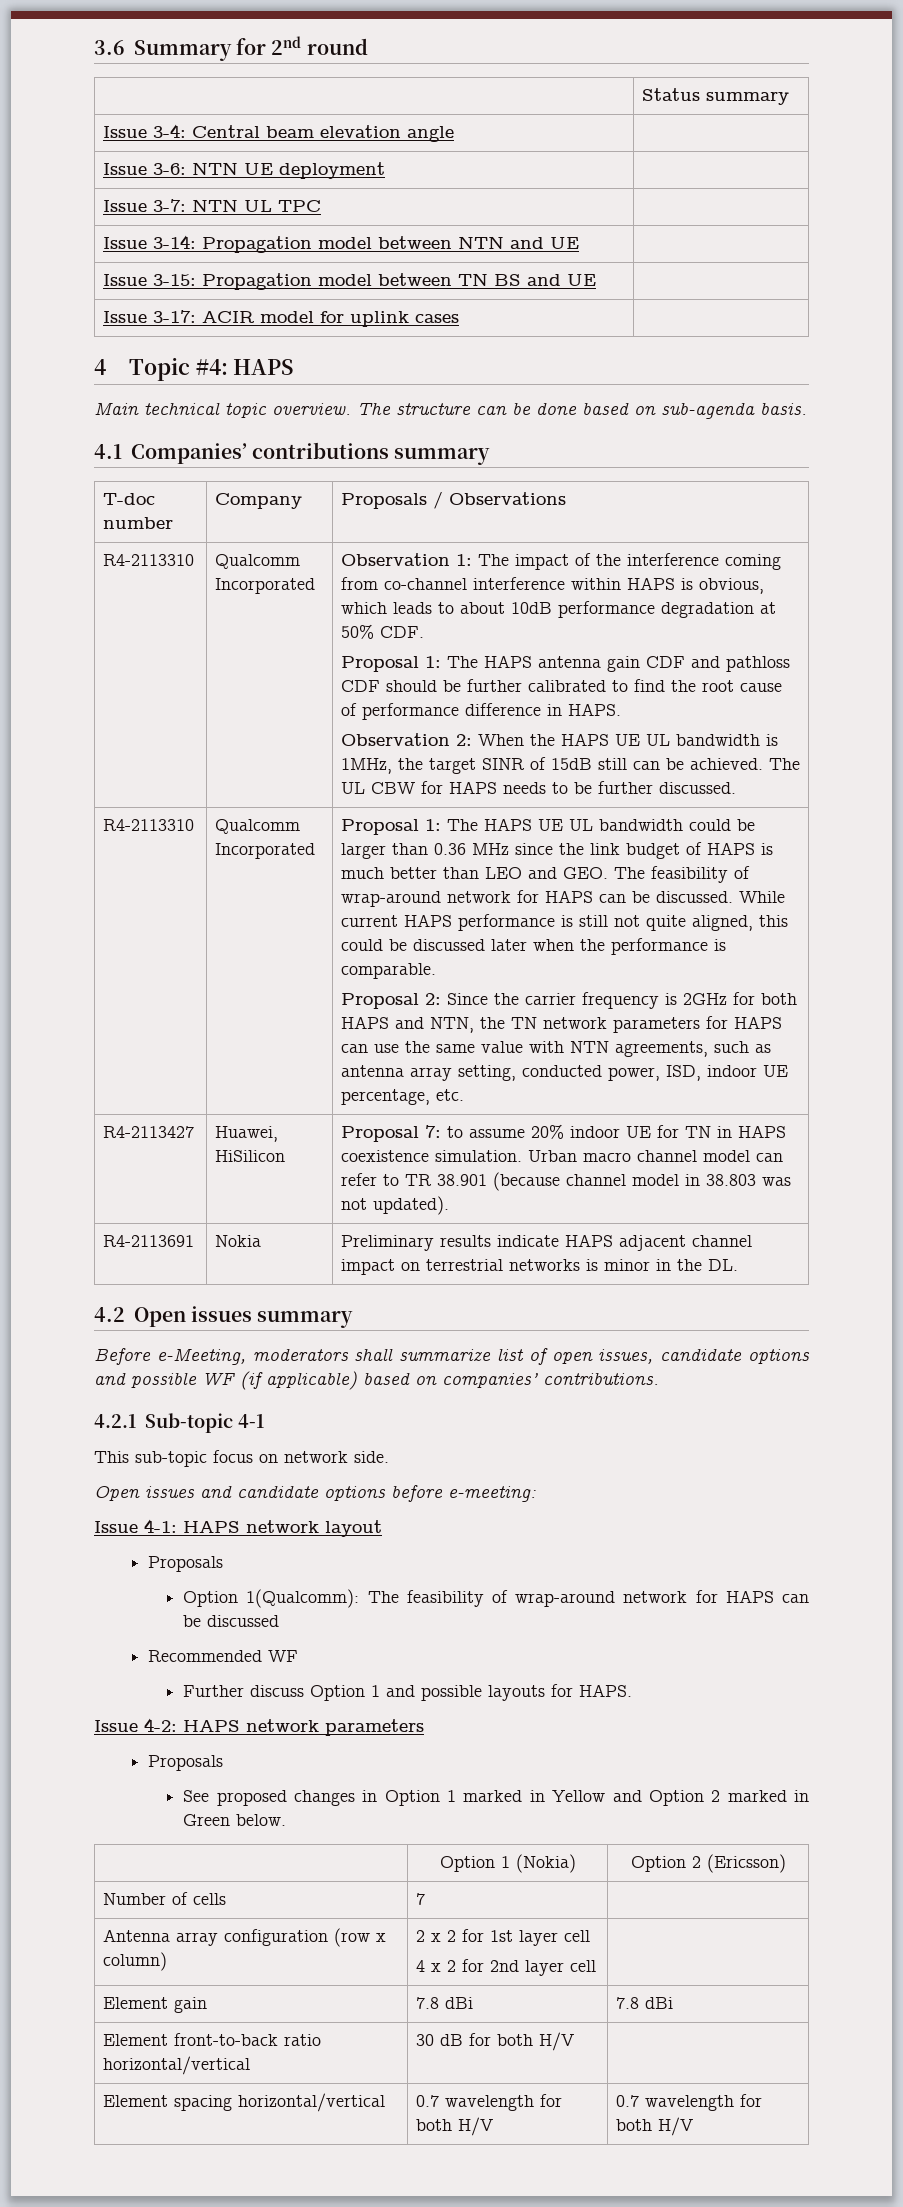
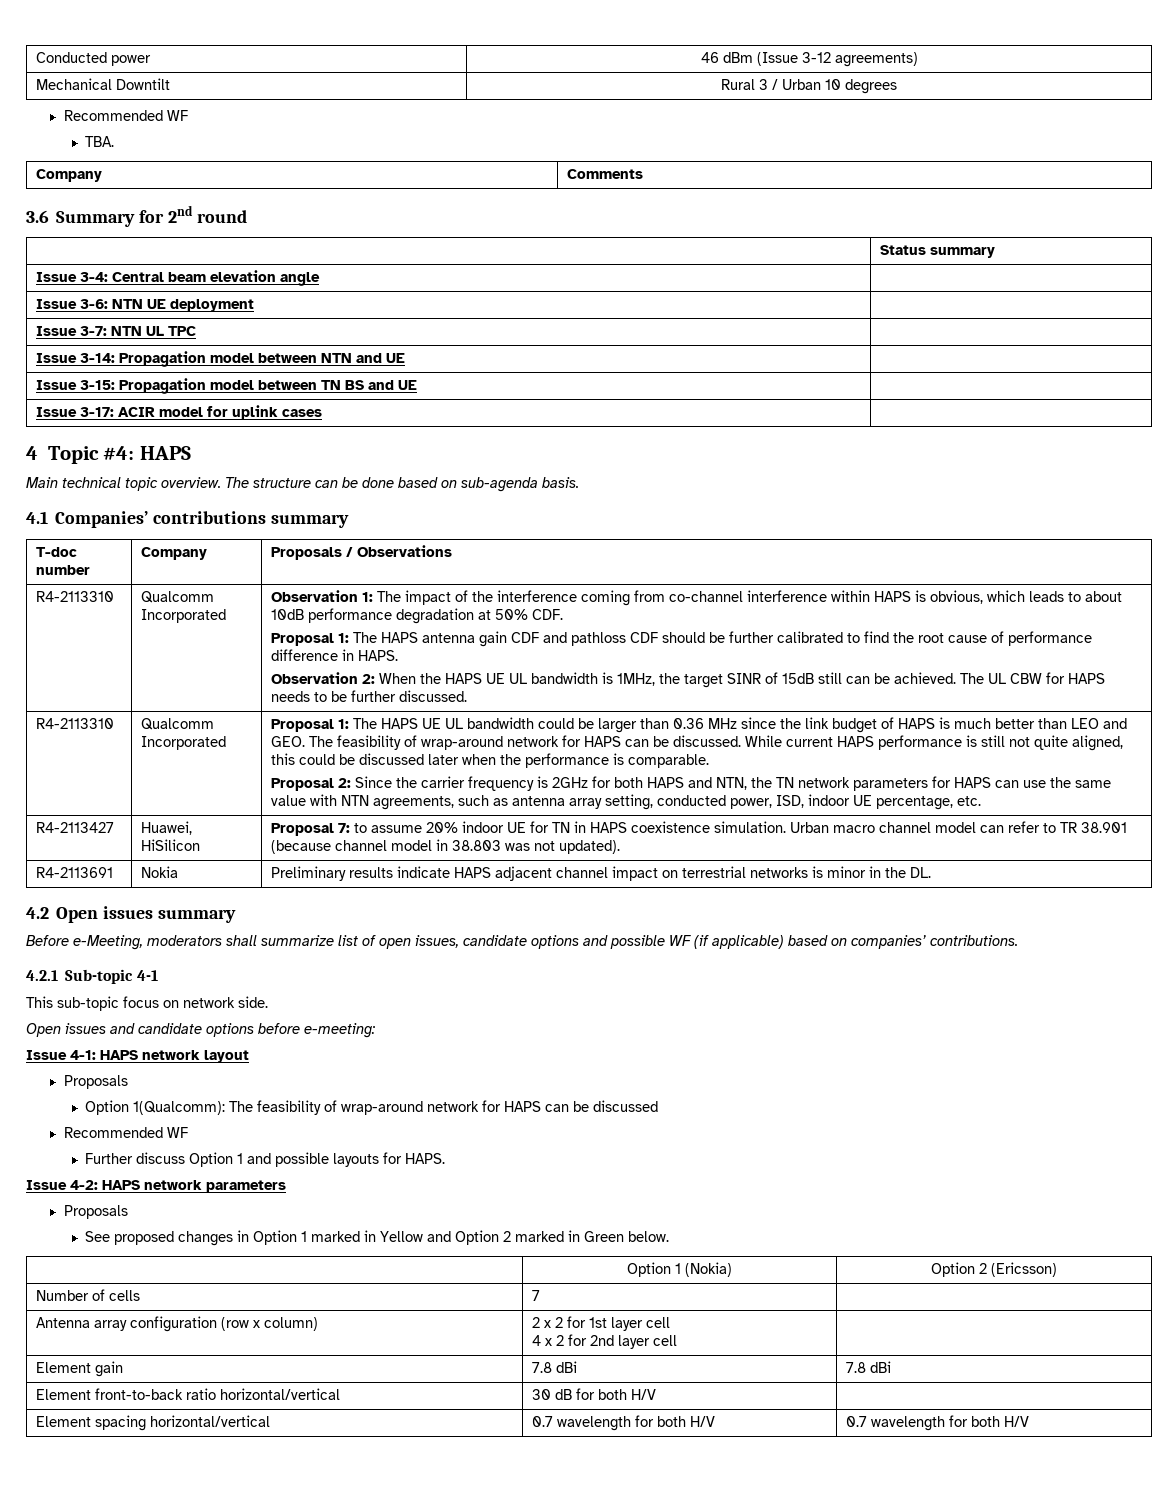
(94, 47) none -> [35,52,151,66] [700,52,918,67] [35,78,170,90] [721,79,897,94] [63,110,188,121] [85,136,115,147] [35,169,102,182] [566,169,643,179] Conducted power | 46 dBm (Issue 3-12 agreements) // Mechanical Downtilt | Rural 3 / Urban 10 degrees // Recommended WF // TBA. // Company | Comments //

